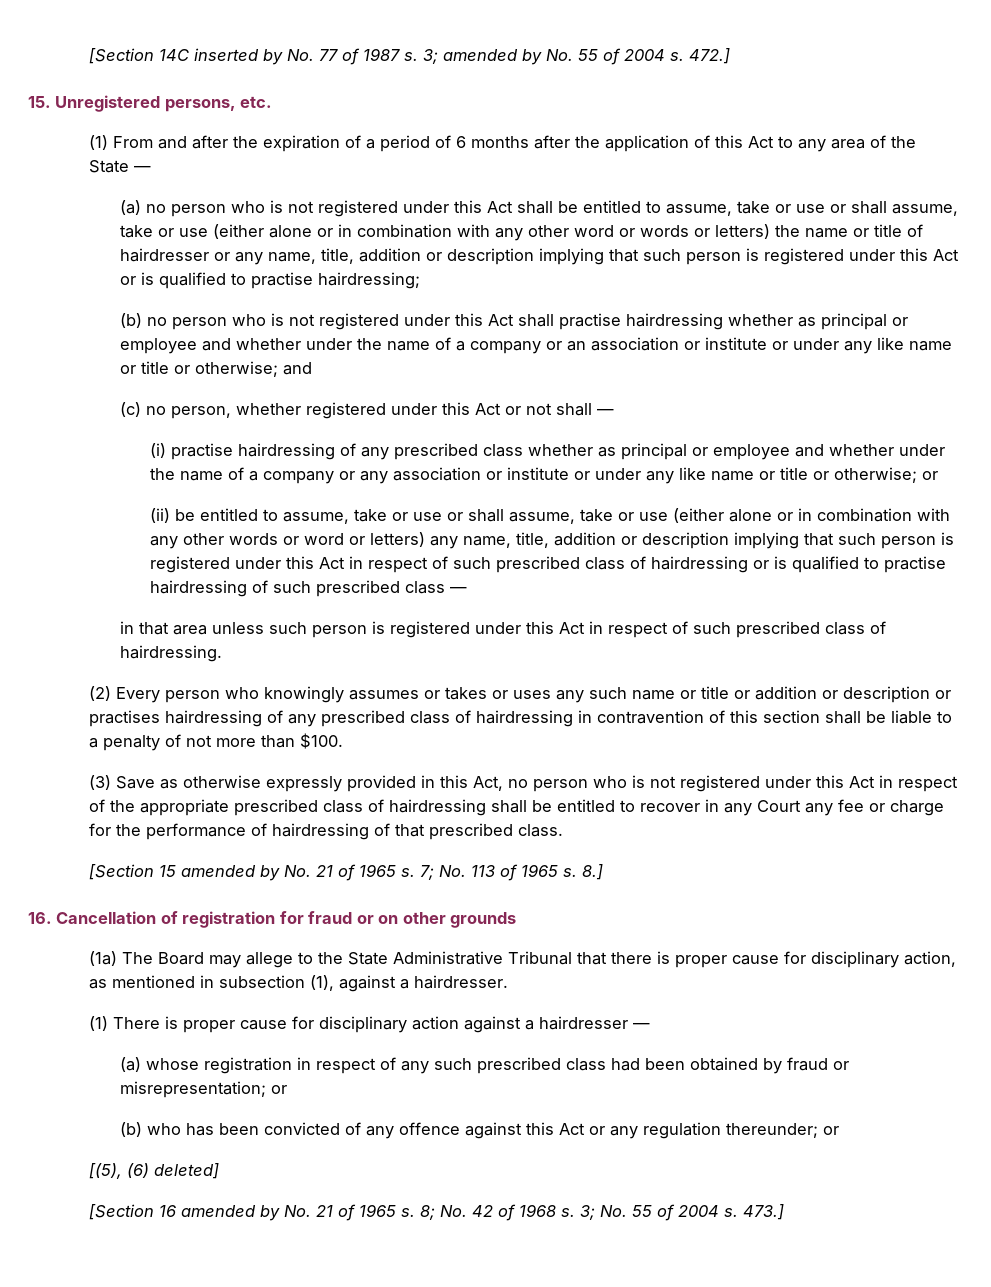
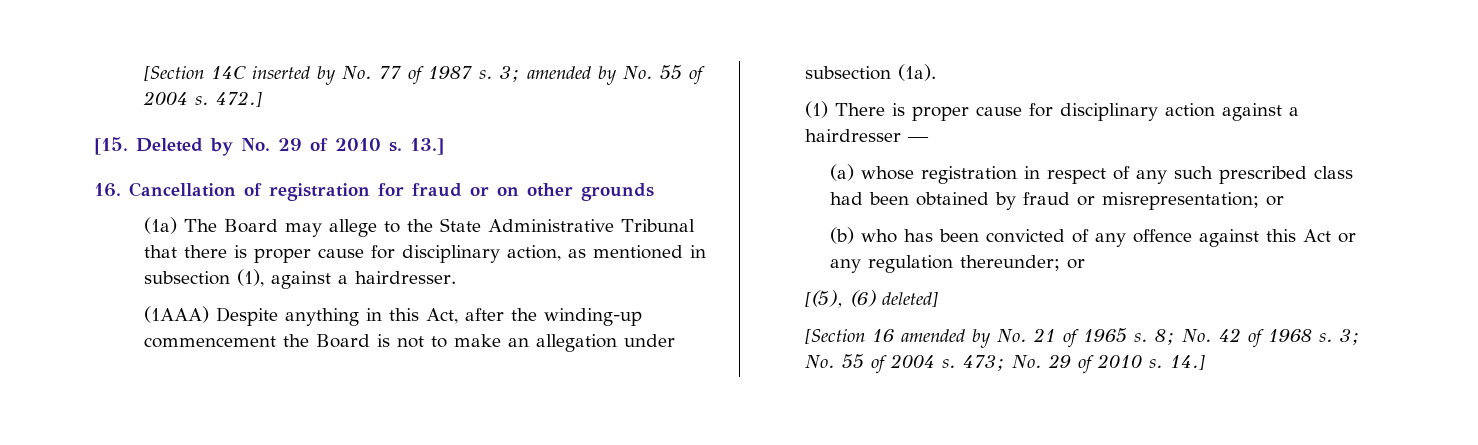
[28,95,273,112] [89,135,917,152] [89,160,152,173] [119,200,958,217] [119,224,923,241] [119,248,959,265] [119,272,420,289] [119,313,908,330] [119,337,952,354] [119,361,312,377] [119,402,614,419] [150,443,946,460] [150,467,939,484] [150,508,951,524] [150,532,955,549] [150,556,947,573] [150,580,468,597] [119,621,886,638] [119,645,222,662] [89,686,952,703] [89,710,953,727] [89,733,344,751] [89,775,959,792] [89,799,945,816] [89,823,564,840] [89,864,604,881] 15. Unregistered persons, etc. // (1) From and after the expiration of a period of 6 months after the application of this Act to any area of the State — // (a) no person who is not registered under this Act shall be entitled to assume, take or use or shall assume, take or use (either alone or in combination with any other word or words or letters) the name or title of hairdresser or any name, title, addition or description implying that such person is registered under this Act or is qualified to practise hairdressing; // (b) no person who is not registered under this Act shall practise hairdressing whether as principal or employee and whether under the name of a company or an association or institute or under any like name or title or otherwise; and // (c) no person, whether registered under this Act or not shall — // (i) practise hairdressing of any prescribed class whether as principal or employee and whether under the name of a company or any association or institute or under any like name or title or otherwise; or // (ii) be entitled to assume, take or use or shall assume, take or use (either alone or in combination with any other words or word or letters) any name, title, addition or description implying that such person is registered under this Act in respect of such prescribed class of hairdressing or is qualified to practise hairdressing of such prescribed class — // in that area unless such person is registered under this Act in respect of such prescribed class of hairdressing. // (2) Every person who knowingly assumes or takes or uses any such name or title or addition or description or practises hairdressing of any prescribed class of hairdressing in contravention of this section shall be liable to a penalty of not more than $100. // (3) Save as otherwise expressly provided in this Act, no person who is not registered under this Act in respect of the appropriate prescribed class of hairdressing shall be entitled to recover in any Court any fee or charge for the performance of hairdressing of that prescribed class. // [Section 15 amended by No. 21 of 1965 s. 7; No. 113 of 1965 s. 8.] -> [94,137,444,156] [15. Deleted by No. 29 of 2010 s. 13.]
(509, 982) none -> [143,306,642,326] [143,334,675,352] [804,64,936,81] // (1AAA) Despite anything in this Act, after the winding-up commencement the Board is not to make an allegation under subsection (1a).
[743,1204,785,1220] 473.] -> [962,354,1205,374] 473; No. 29 of 2010 s. 14.]

